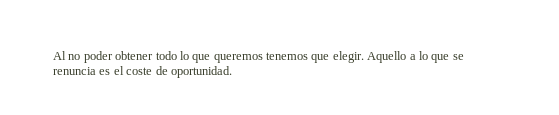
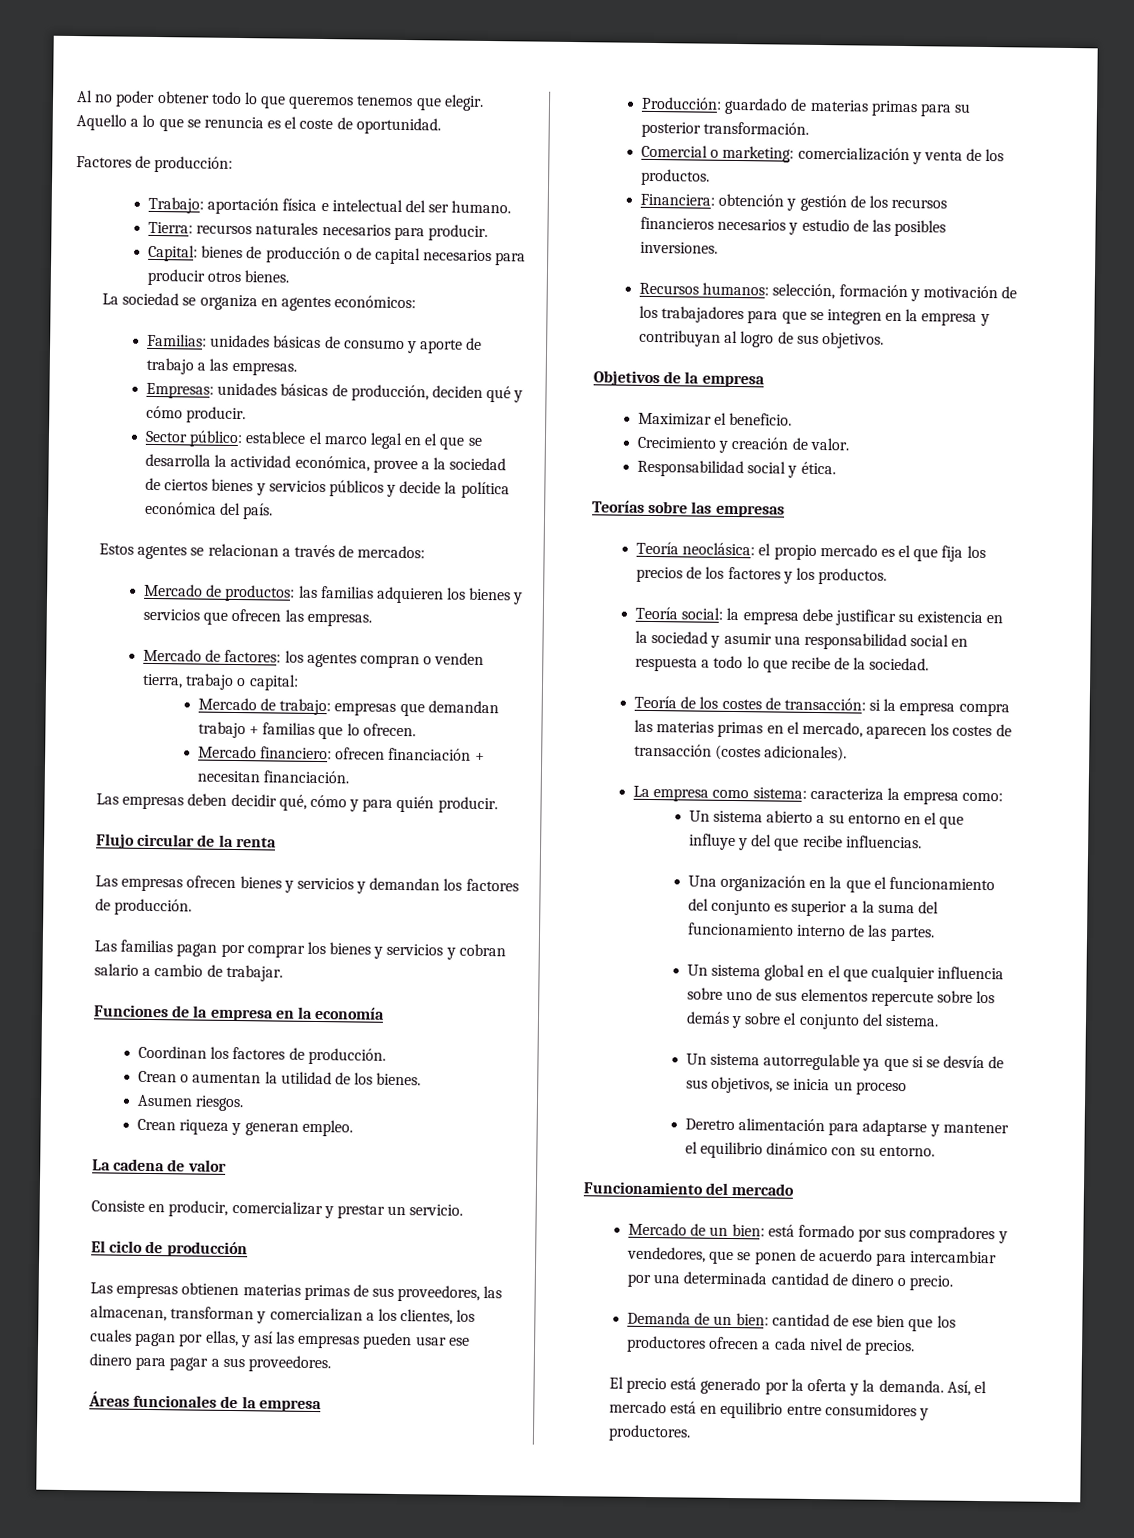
(232, 72) none -> [76,155,234,173] [147,196,512,215] [147,221,488,242] [147,244,527,266] [146,268,290,286] [101,292,417,312] [146,333,483,354] [145,357,297,376] [145,382,524,403] [145,405,247,424] [144,430,482,450] [144,453,507,474] [144,477,510,499] [144,501,274,520] [98,543,426,560] [143,583,524,605] [142,608,372,627] [142,648,485,669] [141,673,299,691] [197,697,499,717] [197,721,416,740] [197,745,485,762] [196,770,350,784] [95,793,498,814] [95,833,277,849] [94,875,519,894] [94,898,193,916] [93,939,506,960] [93,963,283,982] [92,1004,386,1022] [137,1045,386,1065] [137,1070,422,1086] [136,1094,245,1112] [136,1118,353,1137] [91,1158,227,1172] [90,1200,464,1219] [90,1240,248,1258] [89,1282,503,1302] [89,1305,476,1325] [89,1329,470,1350] [88,1353,331,1373] [87,1391,322,1413] [640,96,972,117] [640,121,810,138] [640,144,1005,165] [640,168,710,186] [639,193,948,212] [639,216,947,237] [639,241,718,254] [638,282,1018,302] [638,305,990,327] [638,329,884,349] [592,370,765,388] [637,412,793,426] [636,436,850,453] [636,459,836,478] [591,500,785,518] [635,541,986,562] [635,566,888,585] [634,606,1004,626] [634,630,969,651] [634,655,930,673] [633,695,1010,717] [633,719,1012,740] [633,743,848,762] [632,785,1004,805] [688,810,965,829] [688,833,922,851] [687,874,995,893] [687,898,940,917] [687,922,935,942] [686,964,1005,983] [686,987,996,1007] [685,1011,939,1030] [685,1053,1005,1072] [685,1076,907,1096] [684,1118,1009,1137] [684,1141,935,1159] [582,1181,796,1196] [627,1222,1008,1244] [626,1246,998,1267] [626,1271,954,1291] [626,1311,956,1332] [625,1335,916,1356] [608,1376,987,1396] [608,1400,930,1421] [607,1424,691,1442] // Factores de producción: // Trabajo: aportación física e intelectual del ser humano. // Tierra: recursos naturales necesarios para producir. // Capital: bienes de producción o de capital necesarios para producir otros bienes. // La sociedad se organiza en agentes económicos: // Familias: unidades básicas de consumo y aporte de trabajo a las empresas. // Empresas: unidades básicas de producción, deciden qué y cómo producir. // Sector público: establece el marco legal en el que se desarrolla la actividad económica, provee a la sociedad de ciertos bienes y servicios públicos y decide la política económica del país. // Estos agentes se relacionan a través de mercados: // Mercado de productos: las familias adquieren los bienes y servicios que ofrecen las empresas. // Mercado de factores: los agentes compran o venden tierra, trabajo o capital: // Mercado de trabajo: empresas que demandan trabajo + familias que lo ofrecen. // Mercado financiero: ofrecen financiación + necesitan financiación. // Las empresas deben decidir qué, cómo y para quién producir. // Flujo circular de la renta // Las empresas ofrecen bienes y servicios y demandan los factores de producción. // Las familias pagan por comprar los bienes y servicios y cobran salario a cambio de trabajar. // Funciones de la empresa en la economía // Coordinan los factores de producción. // Crean o aumentan la utilidad de los bienes. // Asumen riesgos. // Crean riqueza y generan empleo. // La cadena de valor // Consiste en producir, comercializar y prestar un servicio. // El ciclo de producción // Las empresas obtienen materias primas de sus proveedores, las almacenan, transforman y comercializan a los clientes, los cuales pagan por ellas, y así las empresas pueden usar ese dinero para pagar a sus proveedores. // Áreas funcionales de la empresa // Producción: guardado de materias primas para su posterior transformación. // Comercial o marketing: comercialización y venta de los productos. // Financiera: obtención y gestión de los recursos financieros necesarios y estudio de las posibles inversiones. // Recursos humanos: selección, formación y motivación de los trabajadores para que se integren en la empresa y contribuyan al logro de sus objetivos. // Objetivos de la empresa // Maximizar el beneficio. // Crecimiento y creación de valor. // Responsabilidad social y ética. // Teorías sobre las empresas // Teoría neoclásica: el propio mercado es el que fija los precios de los factores y los productos. // Teoría social: la empresa debe justificar su existencia en la sociedad y asumir una responsabilidad social en respuesta a todo lo que recibe de la sociedad. // Teoría de los costes de transacción: si la empresa compra las materias primas en el mercado, aparecen los costes de transacción (costes adicionales). // La empresa como sistema: caracteriza la empresa como: // Un sistema abierto a su entorno en el que influye y del que recibe influencias. // Una organización en la que el funcionamiento del conjunto es superior a la suma del funcionamiento interno de las partes. // Un sistema global en el que cualquier influencia sobre uno de sus elementos repercute sobre los demás y sobre el conjunto del sistema. // Un sistema autorregulable ya que si se desvía de sus objetivos, se inicia un proceso // Deretro alimentación para adaptarse y mantener el equilibrio dinámico con su entorno. // Funcionamiento del mercado // Mercado de un bien: está formado por sus compradores y vendedores, que se ponen de acuerdo para intercambiar por una determinada cantidad de dinero o precio. // Demanda de un bien: cantidad de ese bien que los productores ofrecen a cada nivel de precios. // El precio está generado por la oferta y la demanda. Así, el mercado está en equilibrio entre consumidores y productores.

